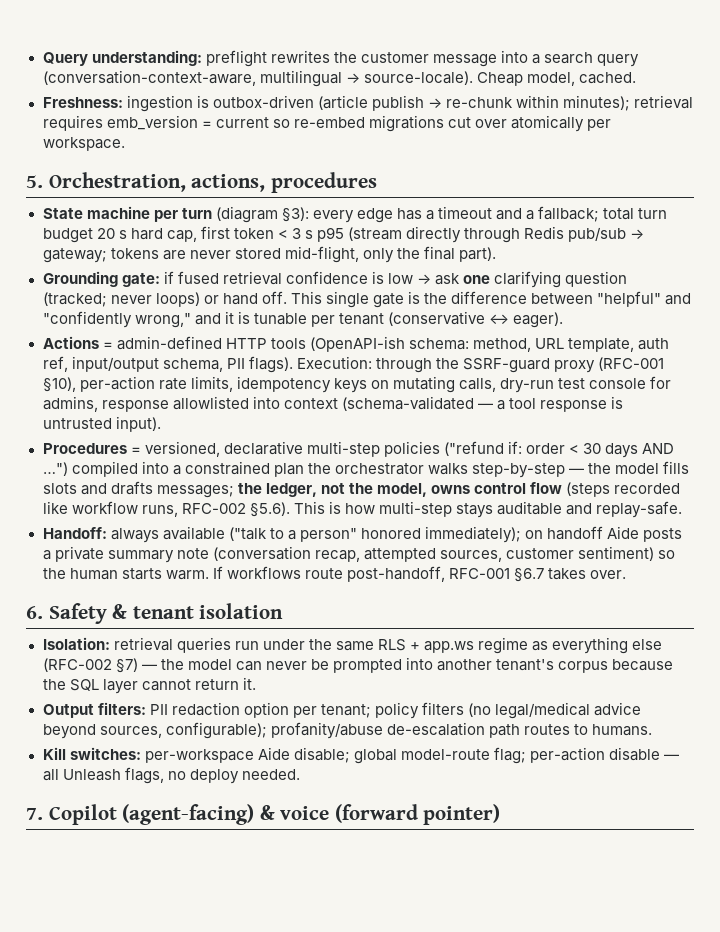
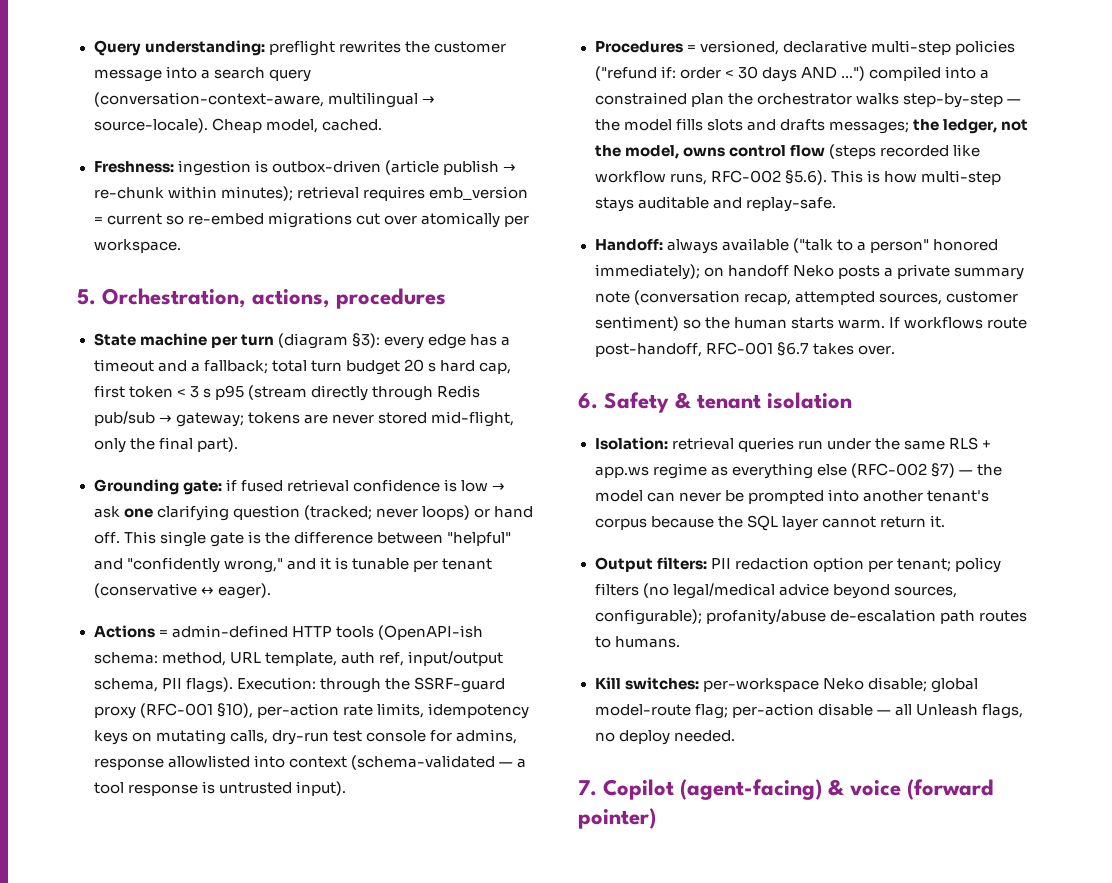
[607,526,640,539] Aide -> [792,265,834,277] Neko
[257,747,290,760] Aide -> [822,678,864,690] Neko

